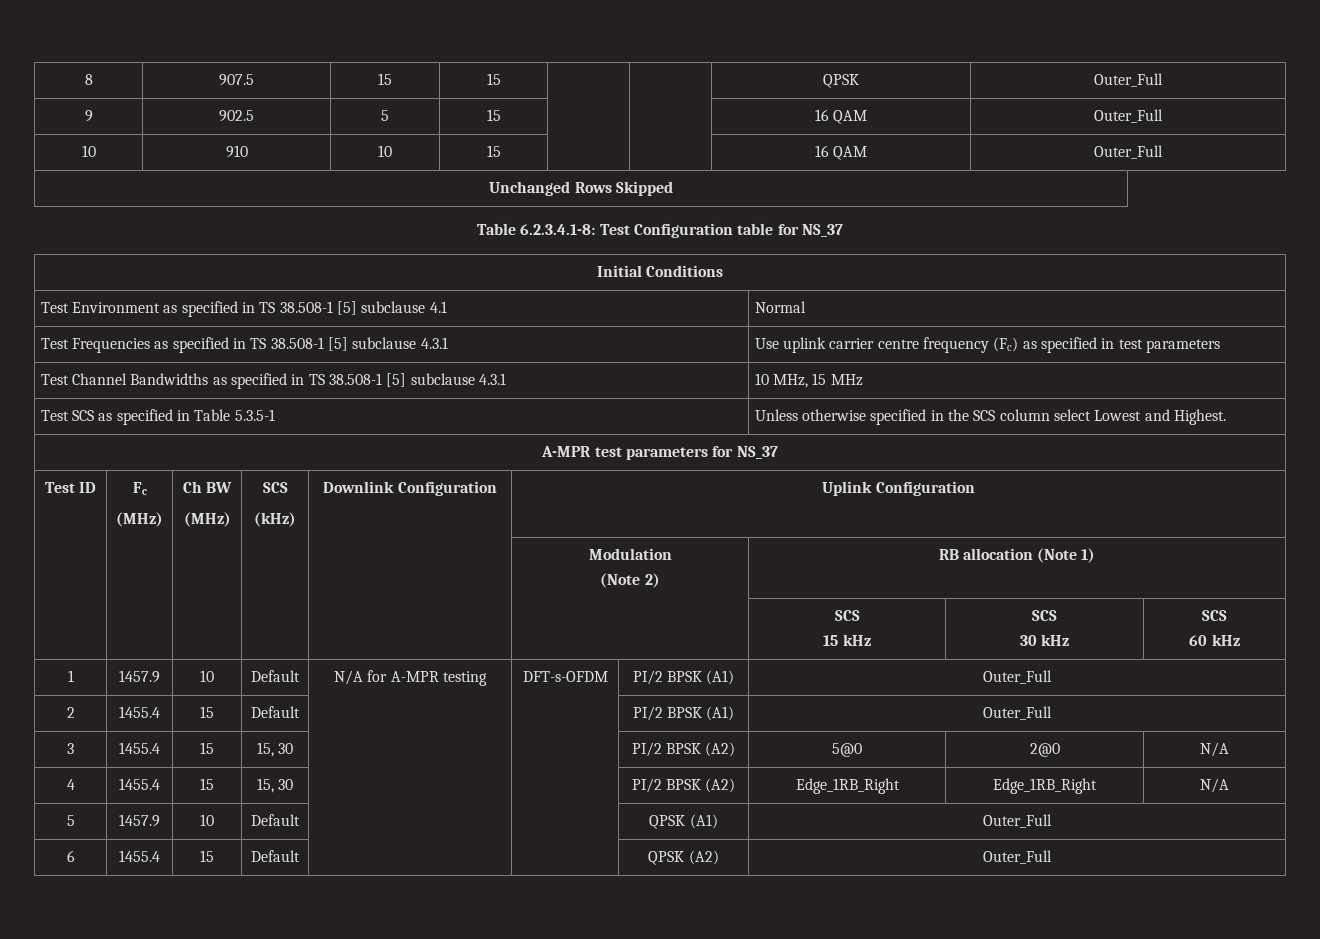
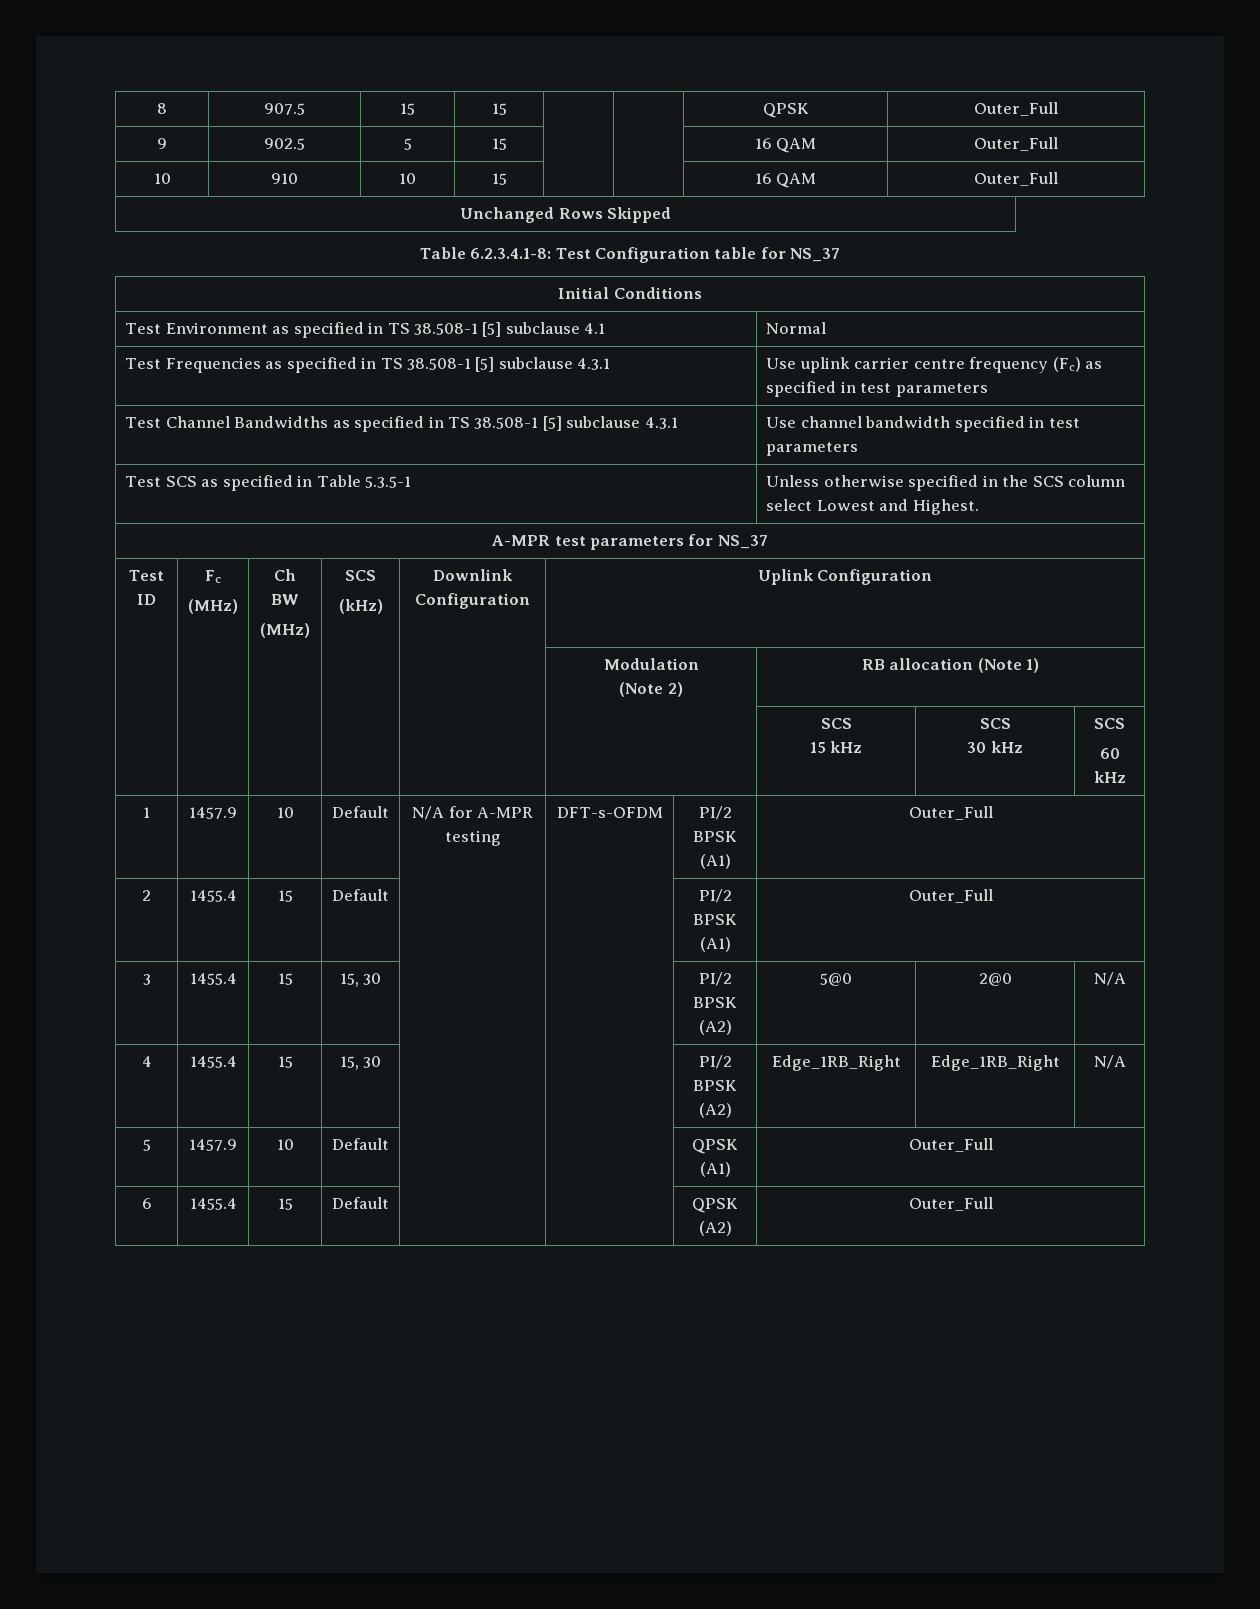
[754,373,863,388] 10 MHz, 15 MHz -> [766,416,1080,432] [766,442,859,456] Use channel bandwidth specified in test parameters

